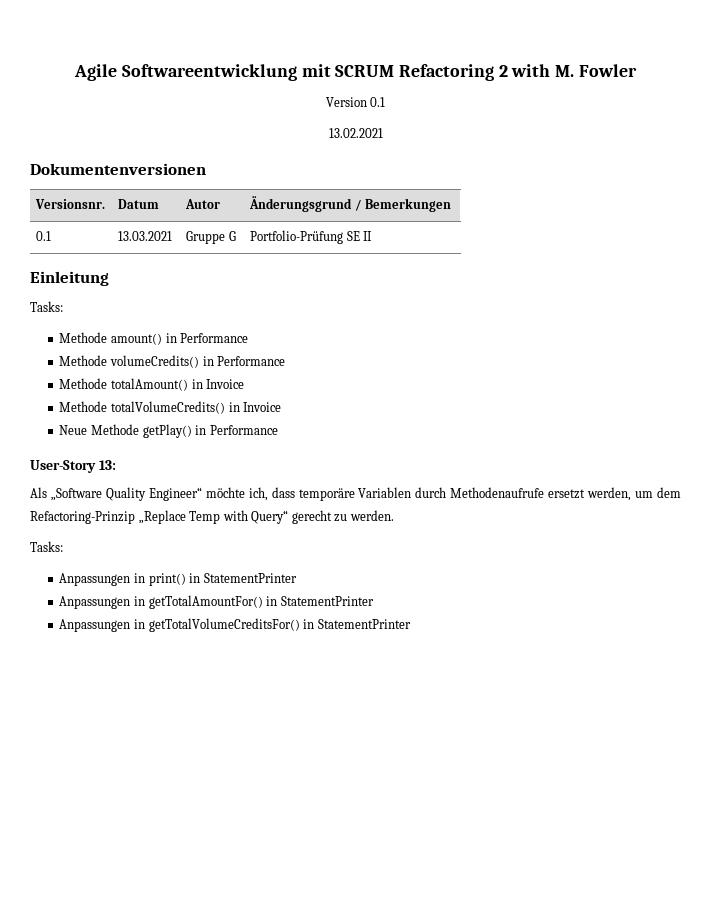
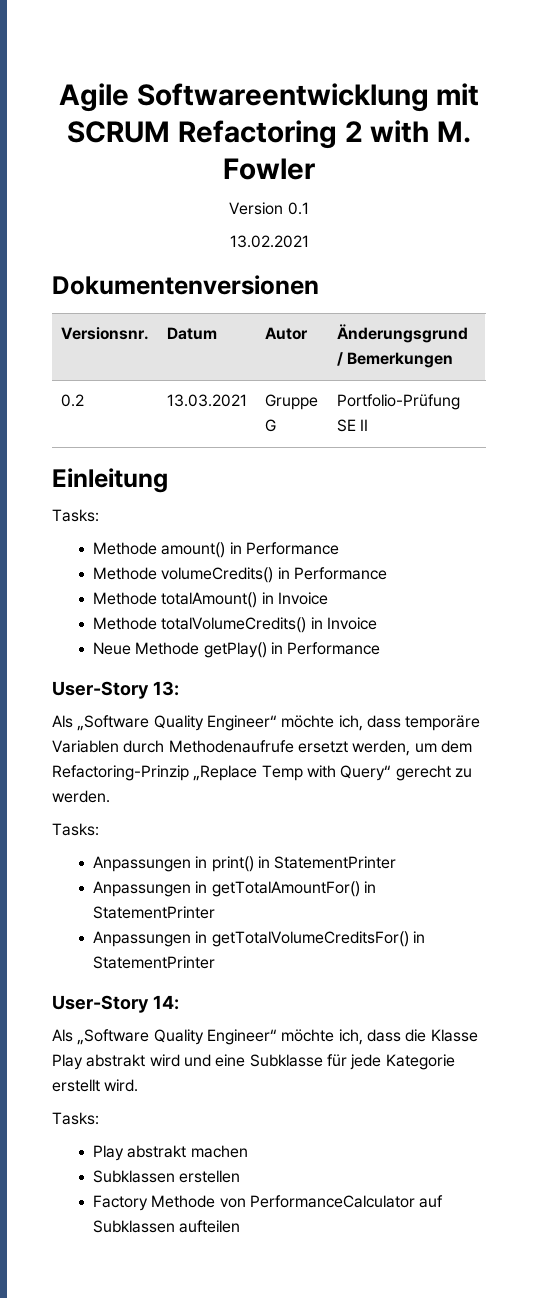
[36,231,52,241] 0.1 -> [60,394,84,407] 0.2
(411, 624) none -> [52,995,179,1013] [52,1029,478,1045] [52,1054,455,1070] [52,1079,139,1092] [52,1112,99,1125] [93,1145,248,1161] [93,1170,241,1183] [93,1195,444,1211] [93,1220,241,1233] // User-Story 14: // Als „Software Quality Engineer“ möchte ich, dass die Klasse Play abstrakt wird und eine Subklasse für jede Kategorie erstellt wird. // Tasks: // Play abstrakt machen // Subklassen erstellen // Factory Methode von PerformanceCalculator auf Subklassen aufteilen

